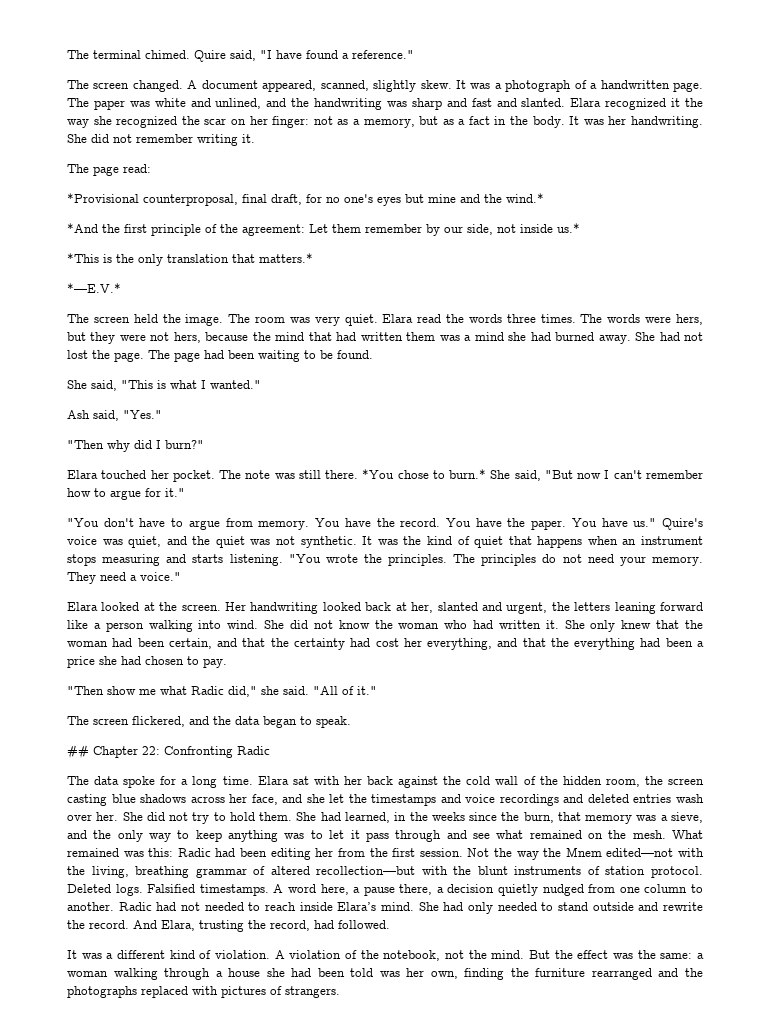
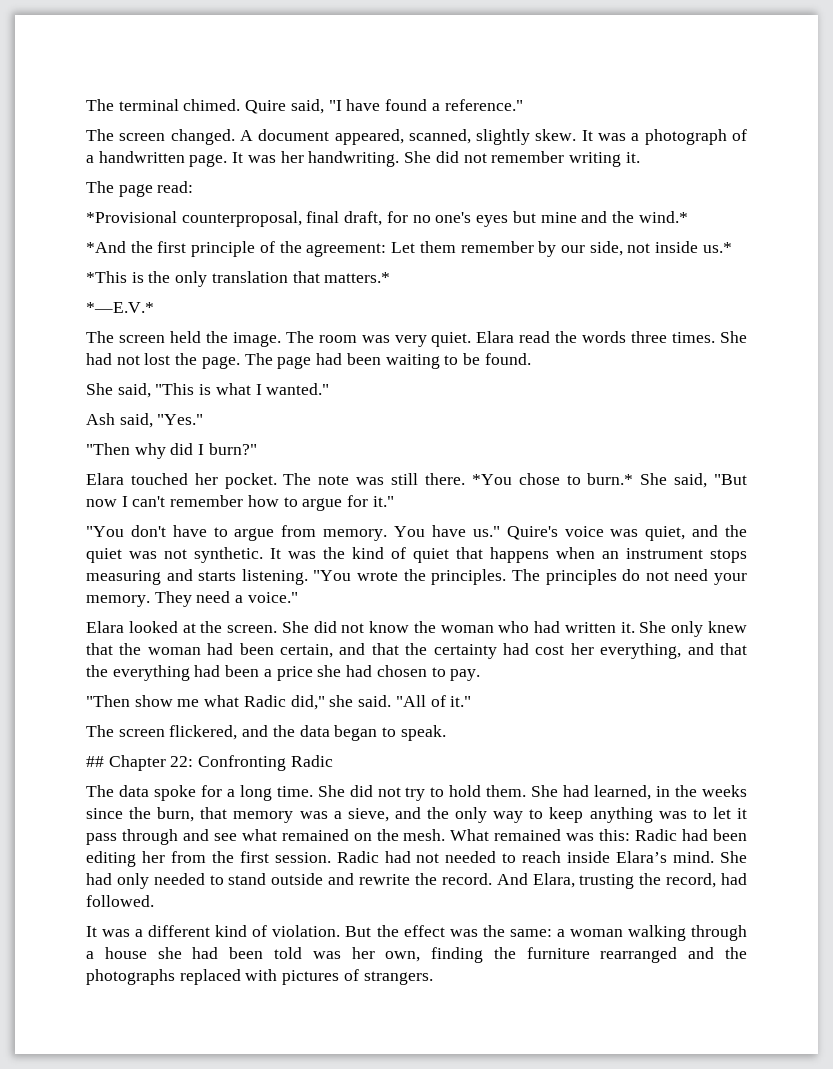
[67,98,704,110] [67,116,565,128] The paper was white and unlined, and the handwriting was sharp and fast and slanted. Elara recognized it the way she recognized the scar on her finger: not as a memory, but as a fact in the body. -> (228, 160) none
[580,314,704,325] [67,332,631,344] The words were hers, but they were not hers, because the mind that had written them was a mind she had burned away. -> (716, 337) none
[376,518,628,530] the record. You have the paper. You have -> (466, 531) none
[225,602,704,614] [67,620,259,632] Her handwriting looked back at her, slanted and urgent, the letters leaning forward like a person walking into wind. -> (278, 629) none
[257,776,704,788] [67,794,704,806] [67,812,119,821] Elara sat with her back against the cold wall of the hidden room, the screen casting blue shadows across her face, and she let the timestamps and voice recordings and deleted entries wash over her. -> (313, 791) none
[467,847,704,860] [67,866,704,878] [67,884,703,896] [67,902,114,911] Not the way the Mnem edited—not with the living, breathing grammar of altered recollection—but with the blunt instruments of station protocol. Deleted logs. Falsified timestamps. A word here, a pause there, a decision quietly nudged from one column to another. -> (331, 857) none
[274,950,525,961] A violation of the notebook, not the mind. -> (341, 931) none

